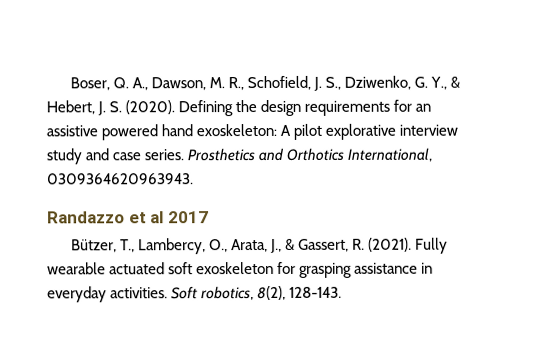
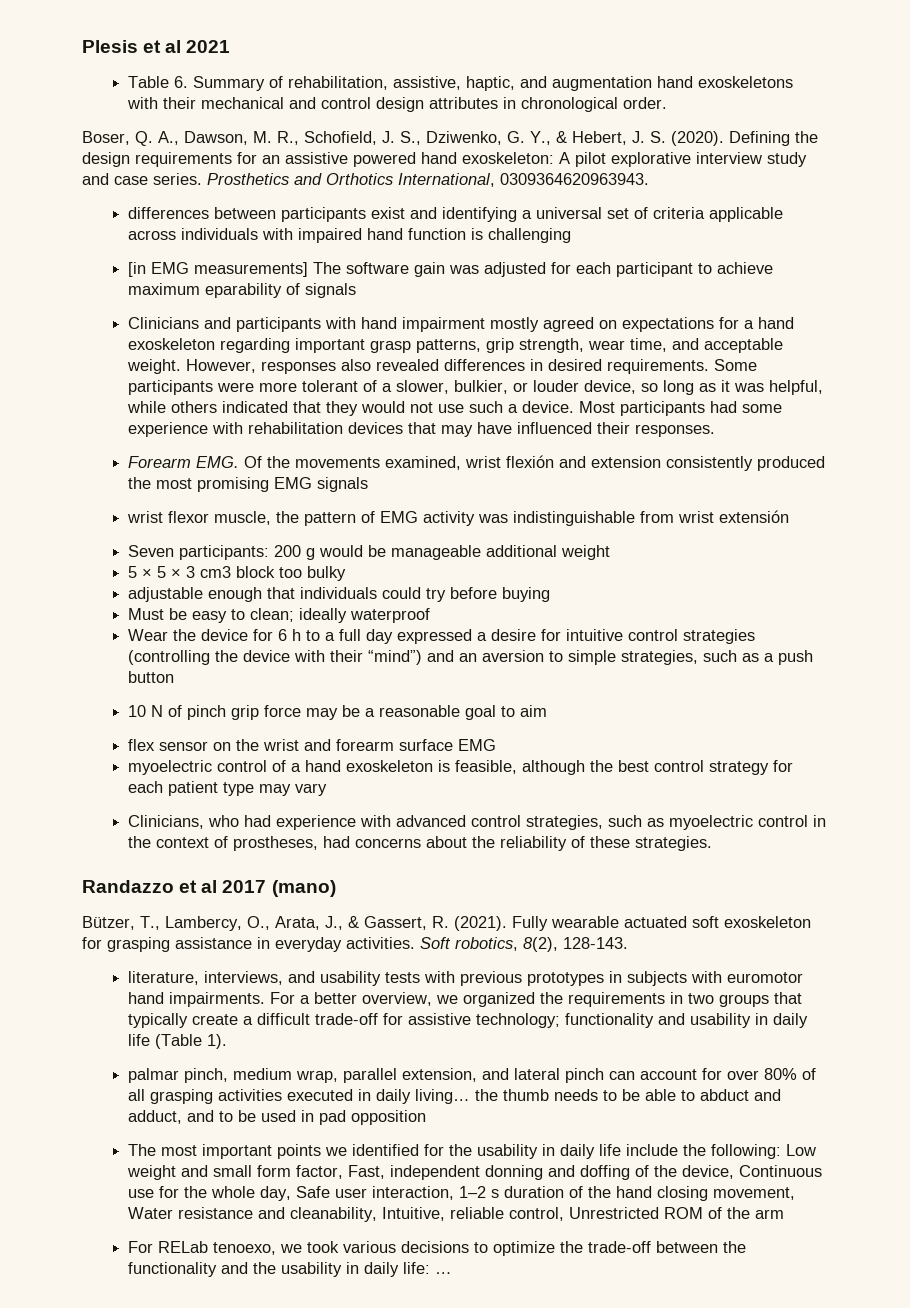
(69, 84) none -> [82,40,231,53] [128,76,794,91] [127,97,668,112] Plesis et al 2021 // Table 6. Summary of rehabilitation, assistive, haptic, and augmentation hand exoskeletons with their mechanical and control design attributes in chronological order. //
(194, 179) none -> [128,207,784,222] [128,228,572,243] [128,262,774,277] [128,283,357,298] [128,317,795,332] [128,338,784,353] [127,359,758,374] [128,380,824,395] [127,401,783,416] [128,422,716,437] [128,455,826,471] [128,477,369,492] [127,510,790,526] [128,545,611,560] [128,566,347,581] [128,587,551,602] [128,608,431,623] [128,629,756,644] [128,650,814,665] [128,671,175,683] [128,705,548,720] [128,739,497,751] [128,760,794,775] [128,781,328,796] [128,815,827,830] [128,836,713,851] // differences between participants exist and identifying a universal set of criteria applicable across individuals with impaired hand function is challenging // [in EMG measurements] The software gain was adjusted for each participant to achieve maximum eparability of signals // Clinicians and participants with hand impairment mostly agreed on expectations for a hand exoskeleton regarding important grasp patterns, grip strength, wear time, and acceptable weight. However, responses also revealed differences in desired requirements. Some participants were more tolerant of a slower, bulkier, or louder device, so long as it was helpful, while others indicated that they would not use such a device. Most participants had some experience with rehabilitation devices that may have influenced their responses. // Forearm EMG. Of the movements examined, wrist flexión and extension consistently produced the most promising EMG signals // wrist flexor muscle, the pattern of EMG activity was indistinguishable from wrist extensión // Seven participants: 200 g would be manageable additional weight // 5 × 5 × 3 cm3 block too bulky // adjustable enough that individuals could try before buying // Must be easy to clean; ideally waterproof // Wear the device for 6 h to a full day expressed a desire for intuitive control strategies (controlling the device with their “mind”) and an aversion to simple strategies, such as a push button // 10 N of pinch grip force may be a reasonable goal to aim // flex sensor on the wrist and forearm surface EMG // myoelectric control of a hand exoskeleton is feasible, although the best control strategy for each patient type may vary // Clinicians, who had experience with advanced control strategies, such as myoelectric control in the context of prostheses, had concerns about the reliability of these strategies.
(209, 217) none -> [271,880,336,897] (mano)
(343, 292) none -> [128,971,804,986] [128,992,803,1007] [128,1013,809,1028] [128,1034,228,1049] [128,1068,817,1083] [128,1089,782,1104] [128,1110,427,1125] [128,1144,817,1159] [127,1165,823,1180] [128,1186,796,1201] [128,1207,785,1222] [128,1241,747,1256] [128,1262,453,1277] // literature, interviews, and usability tests with previous prototypes in subjects with euromotor hand impairments. For a better overview, we organized the requirements in two groups that typically create a difficult trade-off for assistive technology; functionality and usability in daily life (Table 1). // palmar pinch, medium wrap, parallel extension, and lateral pinch can account for over 80% of all grasping activities executed in daily living… the thumb needs to be able to abduct and adduct, and to be used in pad opposition // The most important points we identified for the usability in daily life include the following: Low weight and small form factor, Fast, independent donning and doffing of the device, Continuous use for the whole day, Safe user interaction, 1–2 s duration of the hand closing movement, Water resistance and cleanability, Intuitive, reliable control, Unrestricted ROM of the arm // For RELab tenoexo, we took various decisions to optimize the trade-off between the functionality and the usability in daily life: …

